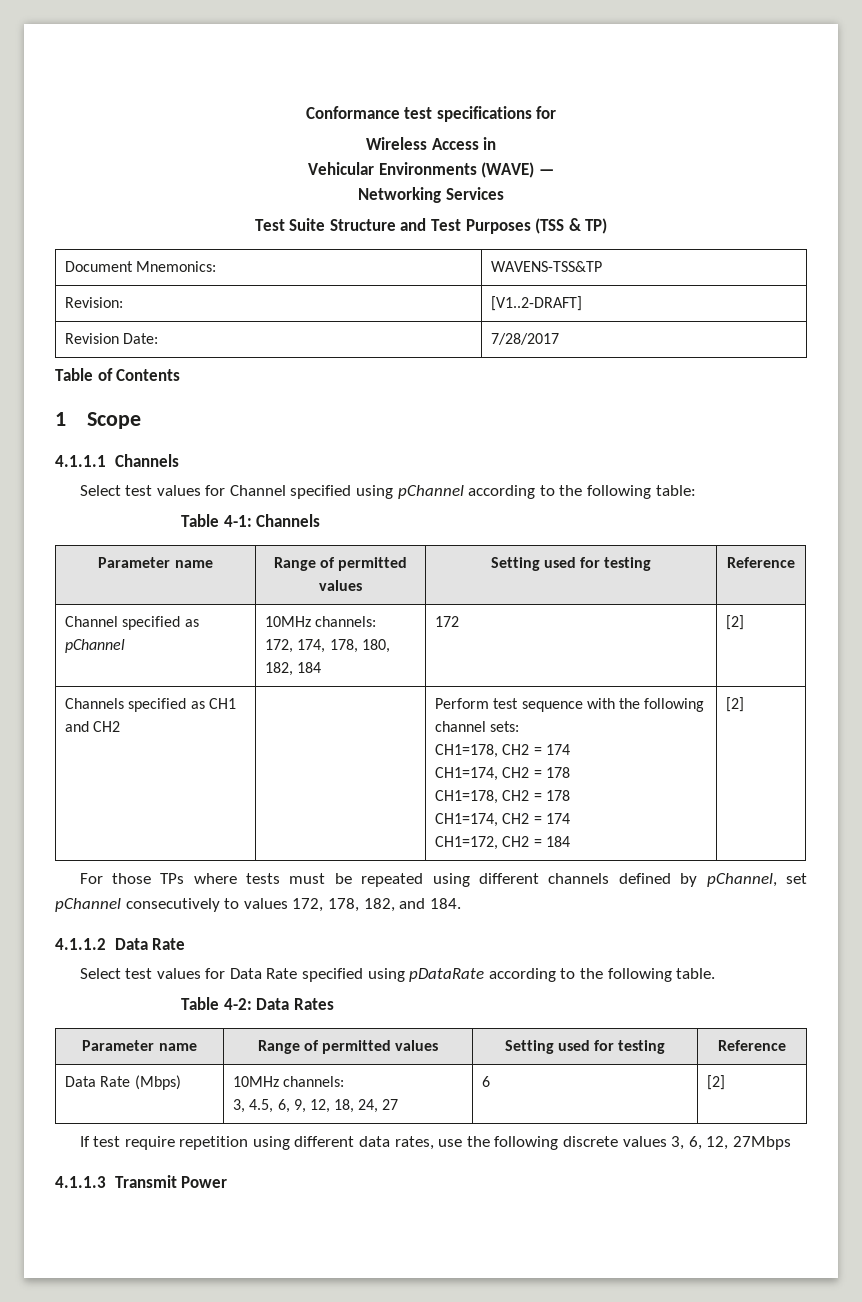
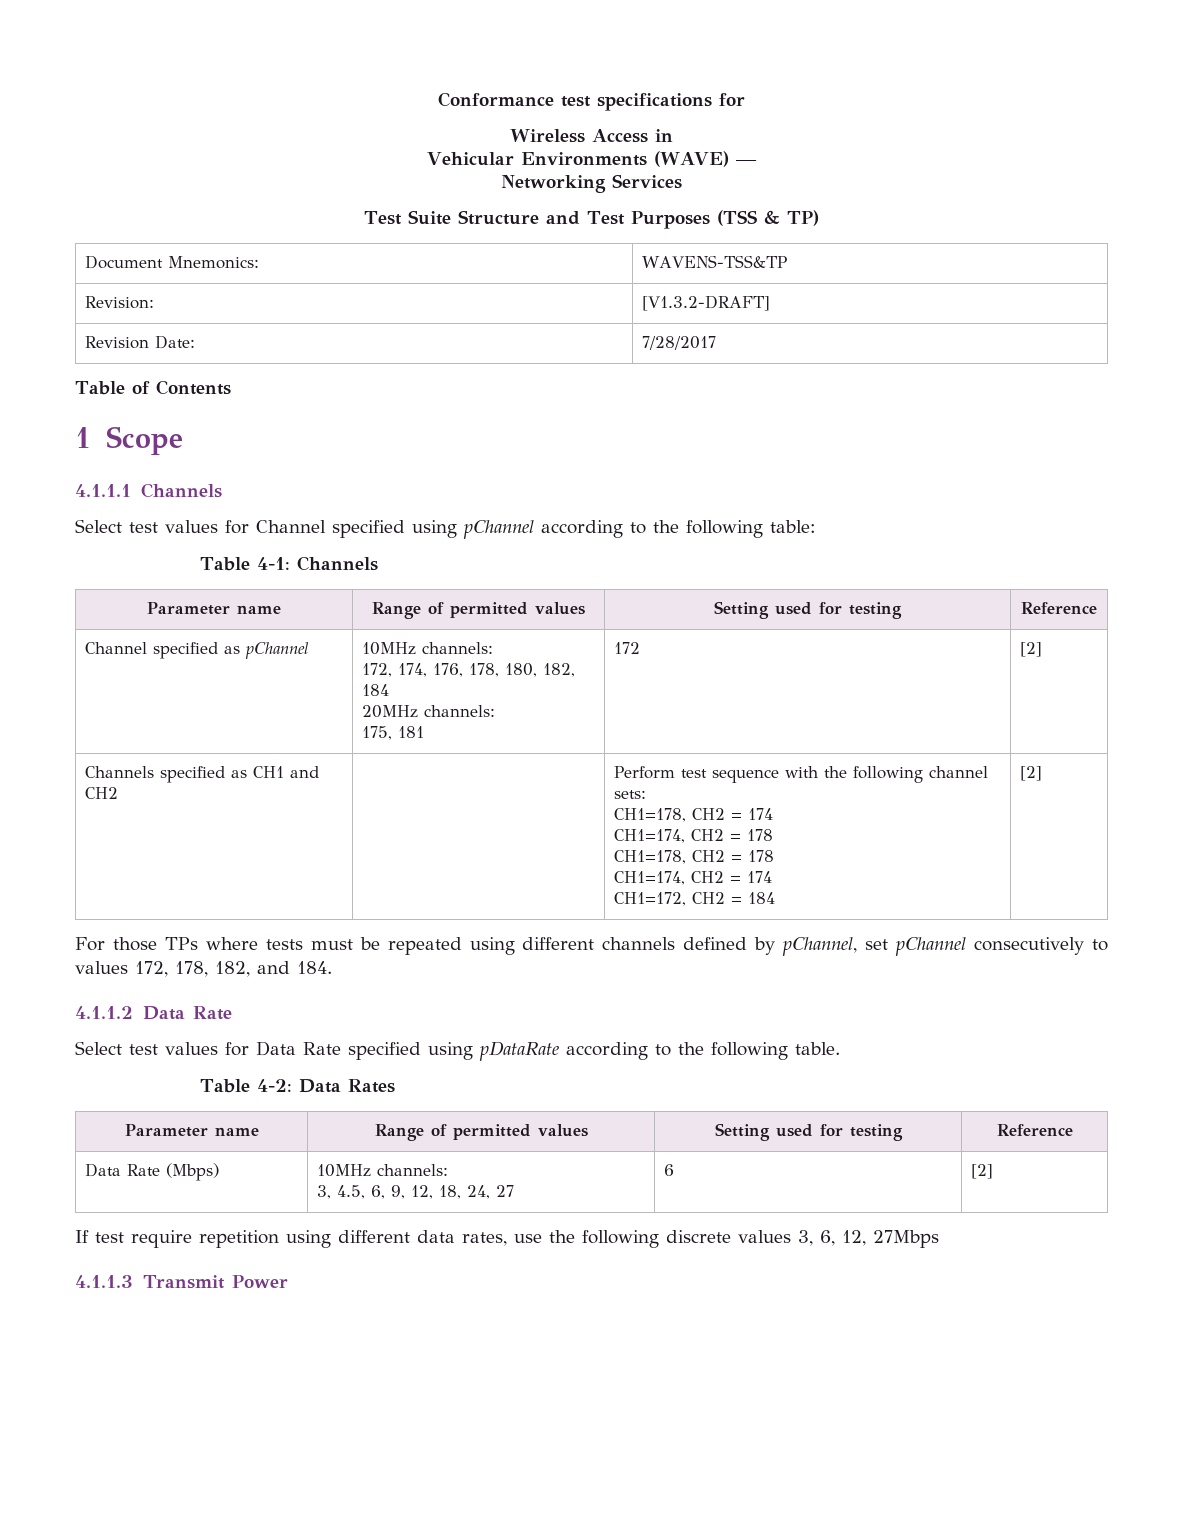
[491,296,583,311] [V1..2-DRAFT] -> [641,295,770,311] [V1.3.2-DRAFT]
(326, 646) none -> [432,663,463,677] 176,
(322, 667) none -> [361,705,495,718] [361,726,424,740] // 20MHz channels: // 175, 181

